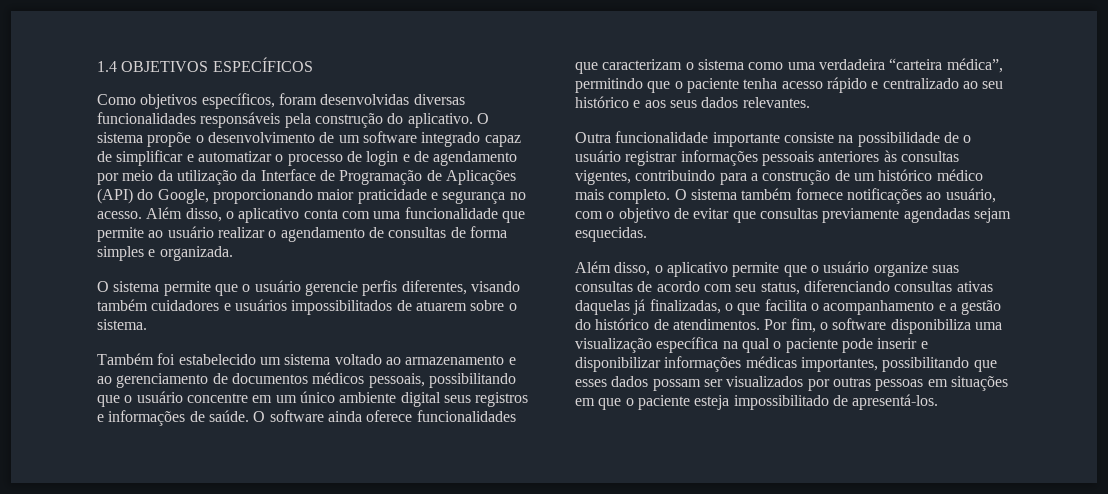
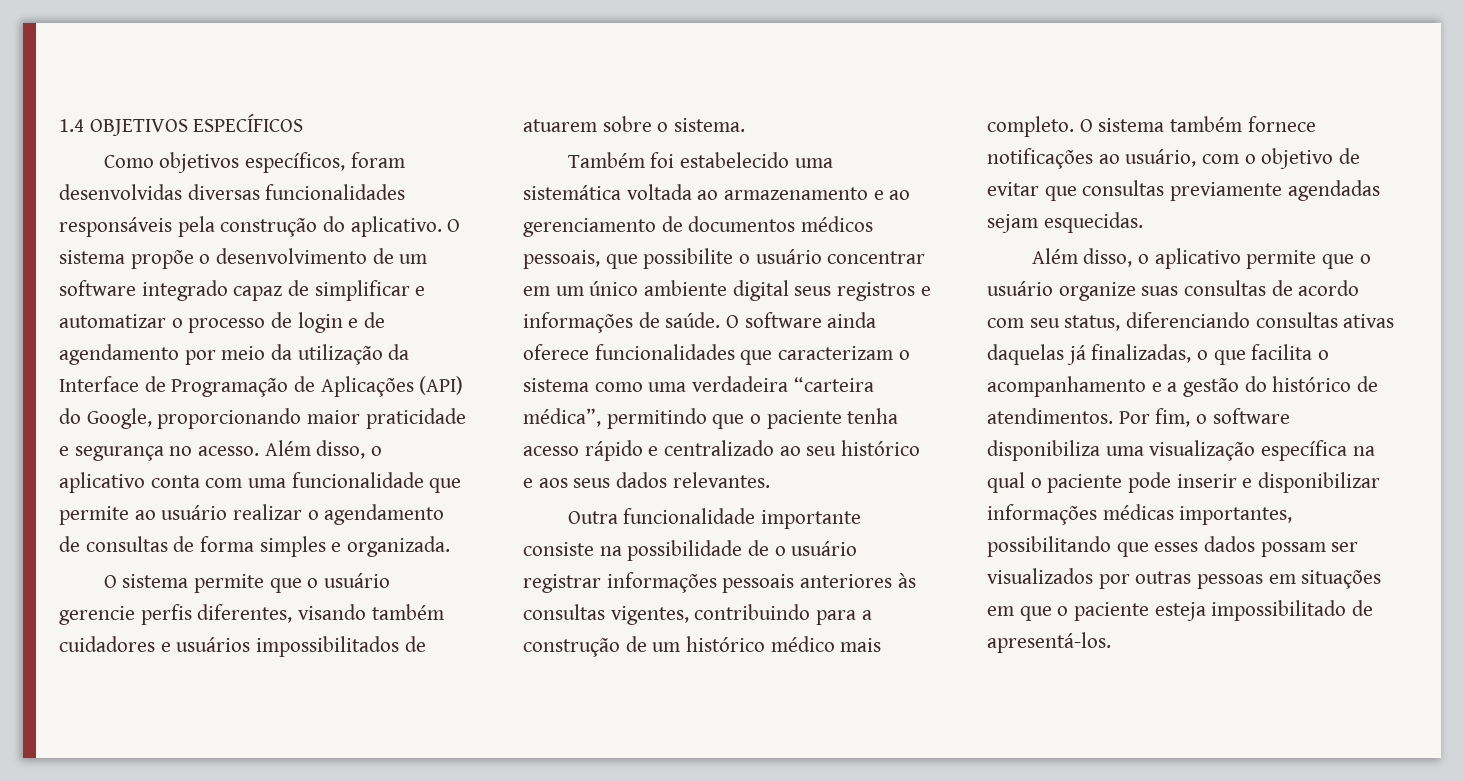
[259,354,382,365] um sistema voltado -> [794,158,833,168] [523,184,692,200] uma sistemática voltada
[428,373,516,388] [97,391,248,407] possibilitando que o usuário concentre -> [605,248,926,269] que possibilite o usuário concentrar

